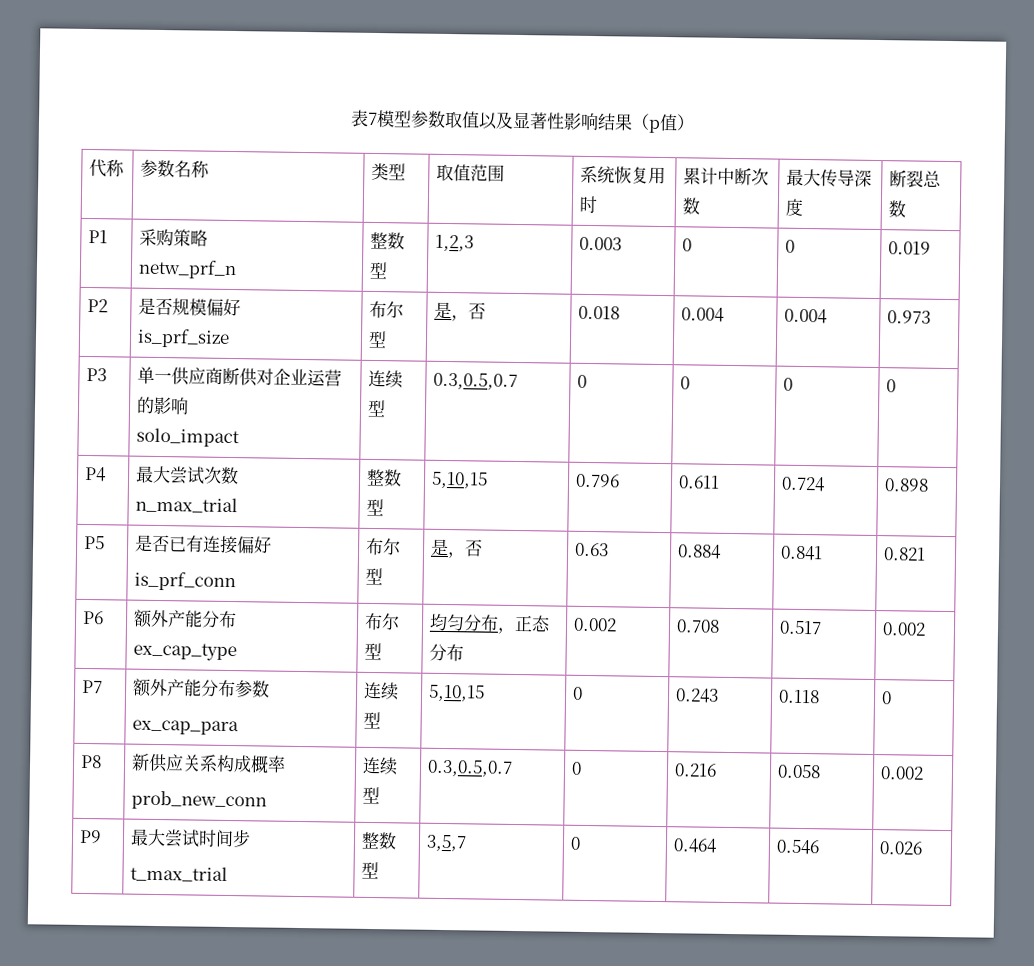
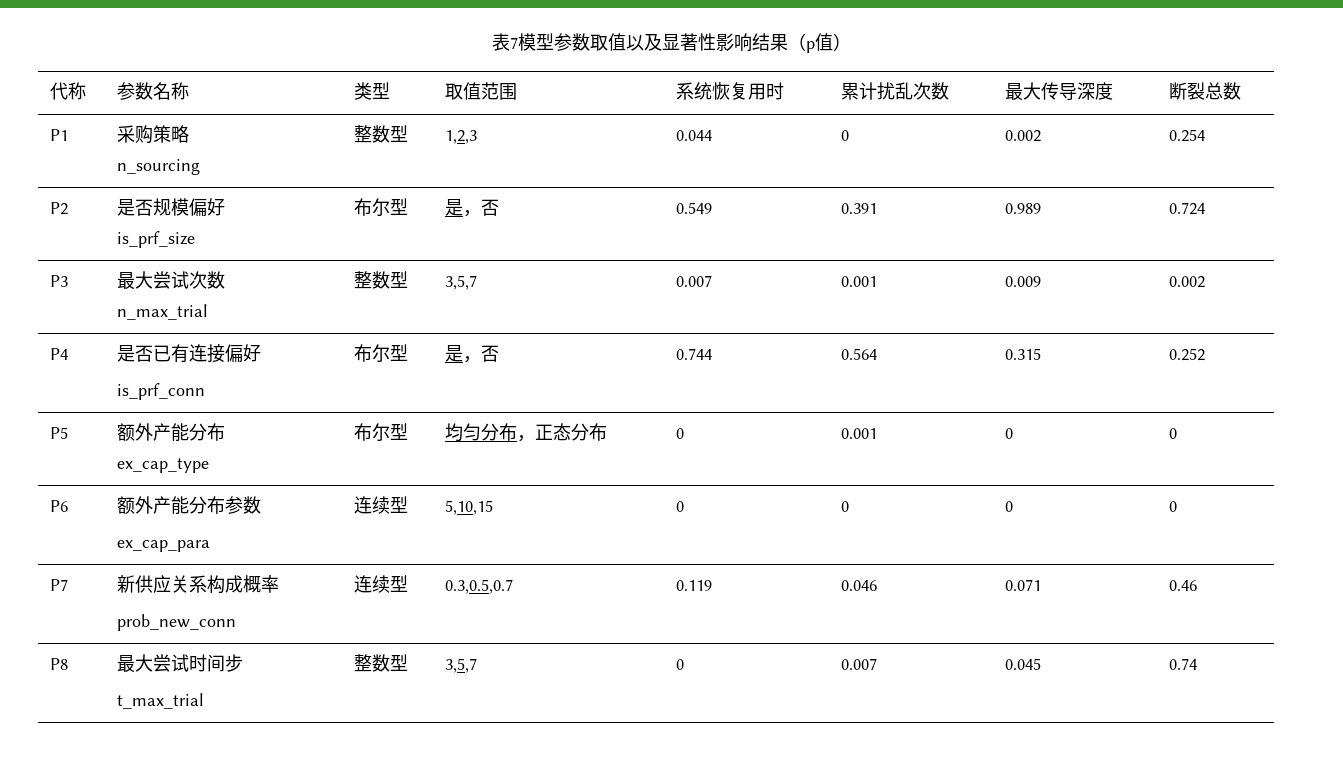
[716,167,752,186] 中断 -> [876,82,913,100] 扰乱
[137,259,237,280] netw_prf_n -> [116,159,200,175] n_sourcing
[578,236,622,251] [681,238,692,252] [784,239,795,253] [887,241,931,255] 0.003 | 0 | 0 | 0.019 -> [675,130,712,141] [840,130,849,141] [1004,130,1041,142] [1168,129,1205,142] 0.044 | 0 | 0.002 | 0.254
[577,305,620,320] [680,307,725,322] [783,308,828,324] [886,310,931,324] [85,367,107,382] [136,366,342,387] [135,396,189,415] [135,427,240,448] [367,369,403,389] [366,399,386,418] [432,372,518,390] [576,374,587,388] [679,376,690,390] [782,377,793,391] [885,379,896,393] [83,466,107,482] 0.018 | 0.004 | 0.004 | 0.973 // P3 | 单一供应商断供对企业运营的影响 // solo_impact | 连续型 | 0.3,0.5,0.7 | 0 | 0 | 0 | 0 // P4 -> [675,202,712,214] [840,203,877,214] [1004,203,1041,214] [1168,202,1205,215] [49,275,68,287] 0.549 | 0.391 | 0.989 | 0.724 // P3
[430,471,488,489] [574,473,620,488] [677,475,720,489] [780,476,826,492] [883,478,929,492] [83,535,105,550] 5,10,15 | 0.796 | 0.611 | 0.724 | 0.898 // P5 -> [444,275,477,290] [675,275,712,287] [840,276,877,287] [1004,276,1041,287] [1168,276,1205,288] [49,348,68,360] 3,5,7 | 0.007 | 0.001 | 0.009 | 0.002 // P4
[573,542,609,557] [676,544,722,559] [779,545,823,561] [882,547,926,561] [81,610,104,625] 0.63 | 0.884 | 0.841 | 0.821 // P6 -> [675,348,712,360] [840,348,877,360] [1004,348,1041,360] [1168,348,1205,361] [49,427,68,439] 0.744 | 0.564 | 0.315 | 0.252 // P5
[572,617,617,632] [675,619,720,633] [778,620,822,635] [881,622,926,636] [81,679,103,694] 0.002 | 0.708 | 0.517 | 0.002 // P7 -> [675,428,684,439] [840,428,877,439] [1004,428,1013,439] [1168,428,1177,439] [49,500,68,512] 0 | 0.001 | 0 | 0 // P6
[674,688,719,703] [777,689,820,704] [880,691,892,705] [79,754,102,769] 0.243 | 0.118 | 0 // P8 -> [840,501,849,512] [1004,501,1013,512] [1168,501,1177,512] [49,579,68,591] 0 | 0 | 0 // P7
[570,761,582,775] [673,763,717,777] [776,764,821,779] [879,766,924,780] [78,829,102,844] 0 | 0.216 | 0.058 | 0.002 // P9 -> [675,580,712,591] [840,580,877,591] [1004,579,1041,591] [1168,580,1197,591] [49,658,68,670] 0.119 | 0.046 | 0.071 | 0.46 // P8
[672,838,718,853] [775,839,820,855] [878,841,923,855] 0.464 | 0.546 | 0.026 -> [840,658,877,670] [1004,658,1041,670] [1168,658,1197,670] 0.007 | 0.045 | 0.74

